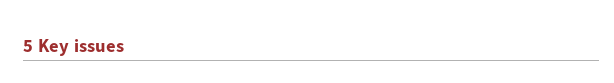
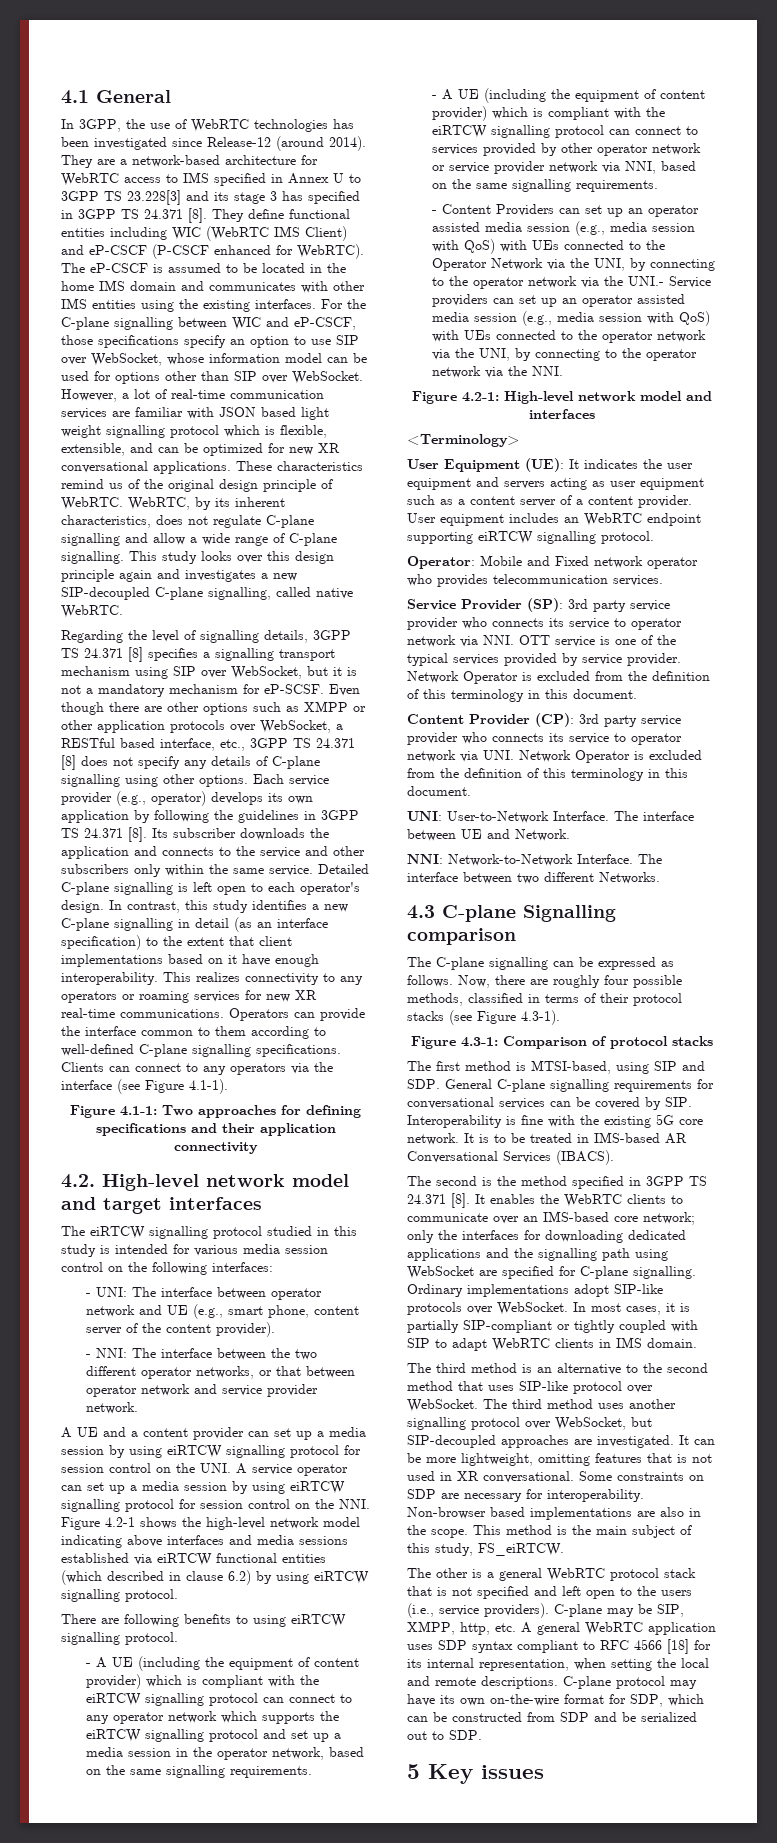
(23, 46) none -> [61,90,171,104] [61,119,354,132] [61,136,366,151] [61,155,318,168] [61,172,361,186] [61,190,360,205] [61,208,350,223] [61,226,347,241] [61,244,364,259] [61,263,346,273] [61,280,365,293] [61,298,366,312] [61,317,356,330] [61,335,359,348] [61,353,367,366] [61,371,363,384] [61,389,324,402] [61,407,329,420] [61,425,327,438] [61,443,340,456] [61,461,363,474] [61,479,333,492] [61,497,285,510] [61,515,314,528] [61,533,337,546] [61,551,334,564] [61,569,297,582] [61,587,353,600] [61,605,123,618] [61,630,351,643] [61,647,335,662] [61,666,357,679] [61,684,360,697] [61,701,366,715] [61,720,343,733] [61,738,355,751] [61,755,320,770] [61,774,329,787] [61,791,313,806] [61,810,359,823] [61,827,329,842] [61,846,365,859] [61,864,369,877] [61,882,360,895] [61,900,348,913] [61,917,328,932] [61,935,292,950] [61,954,319,967] [61,972,363,985] [61,990,317,1003] [61,1008,365,1021] [61,1026,326,1039] [61,1044,341,1057] [61,1062,333,1075] [61,1079,228,1094] [70,1105,361,1118] [95,1123,336,1136] [174,1142,258,1154] [61,1174,349,1191] [61,1197,262,1214] [61,1226,357,1239] [61,1244,328,1257] [61,1262,273,1275] [86,1287,323,1300] [86,1304,360,1319] [86,1322,276,1337] [86,1348,318,1360] [86,1366,356,1379] [86,1384,319,1397] [86,1402,139,1414] [61,1427,366,1440] [61,1445,361,1458] [61,1463,348,1476] [61,1481,345,1494] [61,1499,370,1512] [61,1517,360,1530] [61,1535,348,1548] [61,1553,326,1566] [61,1570,369,1585] [61,1589,178,1602] [61,1614,346,1627] [61,1632,178,1645] [86,1656,360,1671] [86,1674,320,1689] [86,1693,353,1706] [86,1711,340,1724] [86,1729,342,1742] [86,1747,365,1760] [86,1765,313,1778] [432,88,706,103] [432,106,666,121] [432,125,699,138] [432,143,702,156] [432,161,697,174] [432,179,659,192] [432,204,700,217] [432,221,696,236] [432,239,666,254] [432,258,716,271] [432,276,712,289] [432,294,686,307] [432,311,711,326] [432,330,707,343] [432,348,698,361] [432,366,564,378] [411,391,712,404] [528,409,595,419] [407,434,520,447] [407,458,693,472] [407,477,704,490] [407,495,692,508] [407,513,701,526] [407,531,654,544] [407,555,698,569] [407,574,663,587] [407,598,670,612] [407,617,682,630] [407,635,676,647] [407,653,681,666] [407,671,710,684] [407,689,637,702] [407,713,681,727] [407,732,682,745] [407,750,702,763] [407,768,688,781] [407,786,471,796] [407,811,694,823] [407,829,570,841] [407,854,662,866] [407,872,660,884] [407,905,616,922] [407,928,516,945] [407,957,674,970] [407,975,682,988] [407,993,682,1006] [407,1010,560,1025] [410,1036,713,1049] [407,1060,705,1074] [407,1079,714,1092] [407,1097,692,1110] [407,1114,703,1128] [407,1132,687,1145] [407,1150,614,1165] [407,1176,707,1189] [407,1193,683,1208] [407,1211,695,1225] [407,1230,686,1243] [407,1248,668,1261] [407,1266,696,1279] [407,1284,663,1297] [407,1302,690,1315] [407,1320,698,1333] [407,1337,697,1351] [407,1363,708,1375] [407,1381,653,1394] [407,1399,676,1412] [407,1417,652,1430] [407,1435,715,1448] [407,1453,712,1466] [407,1471,704,1483] [407,1489,644,1502] [407,1507,701,1520] [407,1525,692,1538] [407,1543,564,1556] [407,1568,696,1581] [407,1586,692,1599] [407,1603,684,1618] [407,1621,716,1635] [407,1639,711,1654] [407,1658,709,1671] [407,1676,697,1689] [407,1694,704,1707] [407,1712,697,1722] [407,1730,482,1740] 4.1 General // In 3GPP, the use of WebRTC technologies has been investigated since Release-12 (around 2014). They are a network-based architecture for WebRTC access to IMS specified in Annex U to 3GPP TS 23.228[3] and its stage 3 has specified in 3GPP TS 24.371 [8]. They define functional entities including WIC (WebRTC IMS Client) and eP-CSCF (P-CSCF enhanced for WebRTC). The eP-CSCF is assumed to be located in the home IMS domain and communicates with other IMS entities using the existing interfaces. For the C-plane signalling between WIC and eP-CSCF, those specifications specify an option to use SIP over WebSocket, whose information model can be used for options other than SIP over WebSocket. However, a lot of real-time communication services are familiar with JSON based light weight signalling protocol which is flexible, extensible, and can be optimized for new XR conversational applications. These characteristics remind us of the original design principle of WebRTC. WebRTC, by its inherent characteristics, does not regulate C-plane signalling and allow a wide range of C-plane signalling. This study looks over this design principle again and investigates a new SIP-decoupled C-plane signalling, called native WebRTC. // Regarding the level of signalling details, 3GPP TS 24.371 [8] specifies a signalling transport mechanism using SIP over WebSocket, but it is not a mandatory mechanism for eP-SCSF. Even though there are other options such as XMPP or other application protocols over WebSocket, a RESTful based interface, etc., 3GPP TS 24.371 [8] does not specify any details of C-plane signalling using other options. Each service provider (e.g., operator) develops its own application by following the guidelines in 3GPP TS 24.371 [8]. Its subscriber downloads the application and connects to the service and other subscribers only within the same service. Detailed C-plane signalling is left open to each operator's design. In contrast, this study identifies a new C-plane signalling in detail (as an interface specification) to the extent that client implementations based on it have enough interoperability. This realizes connectivity to any operators or roaming services for new XR real-time communications. Operators can provide the interface common to them according to well-defined C-plane signalling specifications. Clients can connect to any operators via the interface (see Figure 4.1-1). // Figure 4.1-1: Two approaches for defining specifications and their application connectivity // 4.2. High-level network model and target interfaces // The eiRTCW signalling protocol studied in this study is intended for various media session control on the following interfaces: // - UNI: The interface between operator network and UE (e.g., smart phone, content server of the content provider). // - NNI: The interface between the two different operator networks, or that between operator network and service provider network. // A UE and a content provider can set up a media session by using eiRTCW signalling protocol for session control on the UNI. A service operator can set up a media session by using eiRTCW signalling protocol for session control on the NNI. Figure 4.2-1 shows the high-level network model indicating above interfaces and media sessions established via eiRTCW functional entities (which described in clause 6.2) by using eiRTCW signalling protocol. // There are following benefits to using eiRTCW signalling protocol. // - A UE (including the equipment of content provider) which is compliant with the eiRTCW signalling protocol can connect to any operator network which supports the eiRTCW signalling protocol and set up a media session in the operator network, based on the same signalling requirements. // - A UE (including the equipment of content provider) which is compliant with the eiRTCW signalling protocol can connect to services provided by other operator network or service provider network via NNI, based on the same signalling requirements. // - Content Providers can set up an operator assisted media session (e.g., media session with QoS) with UEs connected to the Operator Network via the UNI, by connecting to the operator network via the UNI.- Service providers can set up an operator assisted media session (e.g., media session with QoS) with UEs connected to the operator network via the UNI, by connecting to the operator network via the NNI. // Figure 4.2-1: High-level network model and interfaces // <Terminology> // User Equipment (UE): It indicates the user equipment and servers acting as user equipment such as a content server of a content provider. User equipment includes an WebRTC endpoint supporting eiRTCW signalling protocol. // Operator: Mobile and Fixed network operator who provides telecommunication services. // Service Provider (SP): 3rd party service provider who connects its service to operator network via NNI. OTT service is one of the typical services provided by service provider. Network Operator is excluded from the definition of this terminology in this document. // Content Provider (CP): 3rd party service provider who connects its service to operator network via UNI. Network Operator is excluded from the definition of this terminology in this document. // UNI: User-to-Network Interface. The interface between UE and Network. // NNI: Network-to-Network Interface. The interface between two different Networks. // 4.3 C-plane Signalling comparison // The C-plane signalling can be expressed as follows. Now, there are roughly four possible methods, classified in terms of their protocol stacks (see Figure 4.3-1). // Figure 4.3-1: Comparison of protocol stacks // The first method is MTSI-based, using SIP and SDP. General C-plane signalling requirements for conversational services can be covered by SIP. Interoperability is fine with the existing 5G core network. It is to be treated in IMS-based AR Conversational Services (IBACS). // The second is the method specified in 3GPP TS 24.371 [8]. It enables the WebRTC clients to communicate over an IMS-based core network; only the interfaces for downloading dedicated applications and the signalling path using WebSocket are specified for C-plane signalling. Ordinary implementations adopt SIP-like protocols over WebSocket. In most cases, it is partially SIP-compliant or tightly coupled with SIP to adapt WebRTC clients in IMS domain. // The third method is an alternative to the second method that uses SIP-like protocol over WebSocket. The third method uses another signalling protocol over WebSocket, but SIP-decoupled approaches are investigated. It can be more lightweight, omitting features that is not used in XR conversational. Some constraints on SDP are necessary for interoperability. Non-browser based implementations are also in the scope. This method is the main subject of this study, FS_eiRTCW. // The other is a general WebRTC protocol stack that is not specified and left open to the users (i.e., service providers). C-plane may be SIP, XMPP, http, etc. A general WebRTC application uses SDP syntax compliant to RFC 4566 [18] for its internal representation, when setting the local and remote descriptions. C-plane protocol may have its own on-the-wire format for SDP, which can be constructed from SDP and be serialized out to SDP. //

